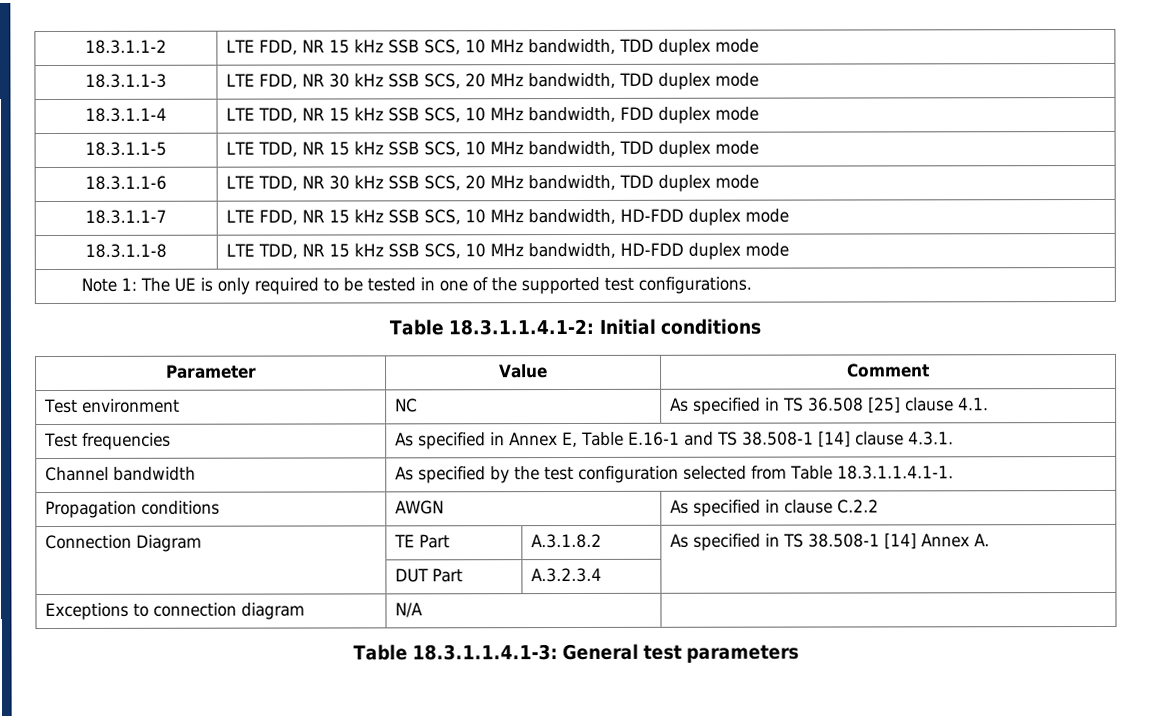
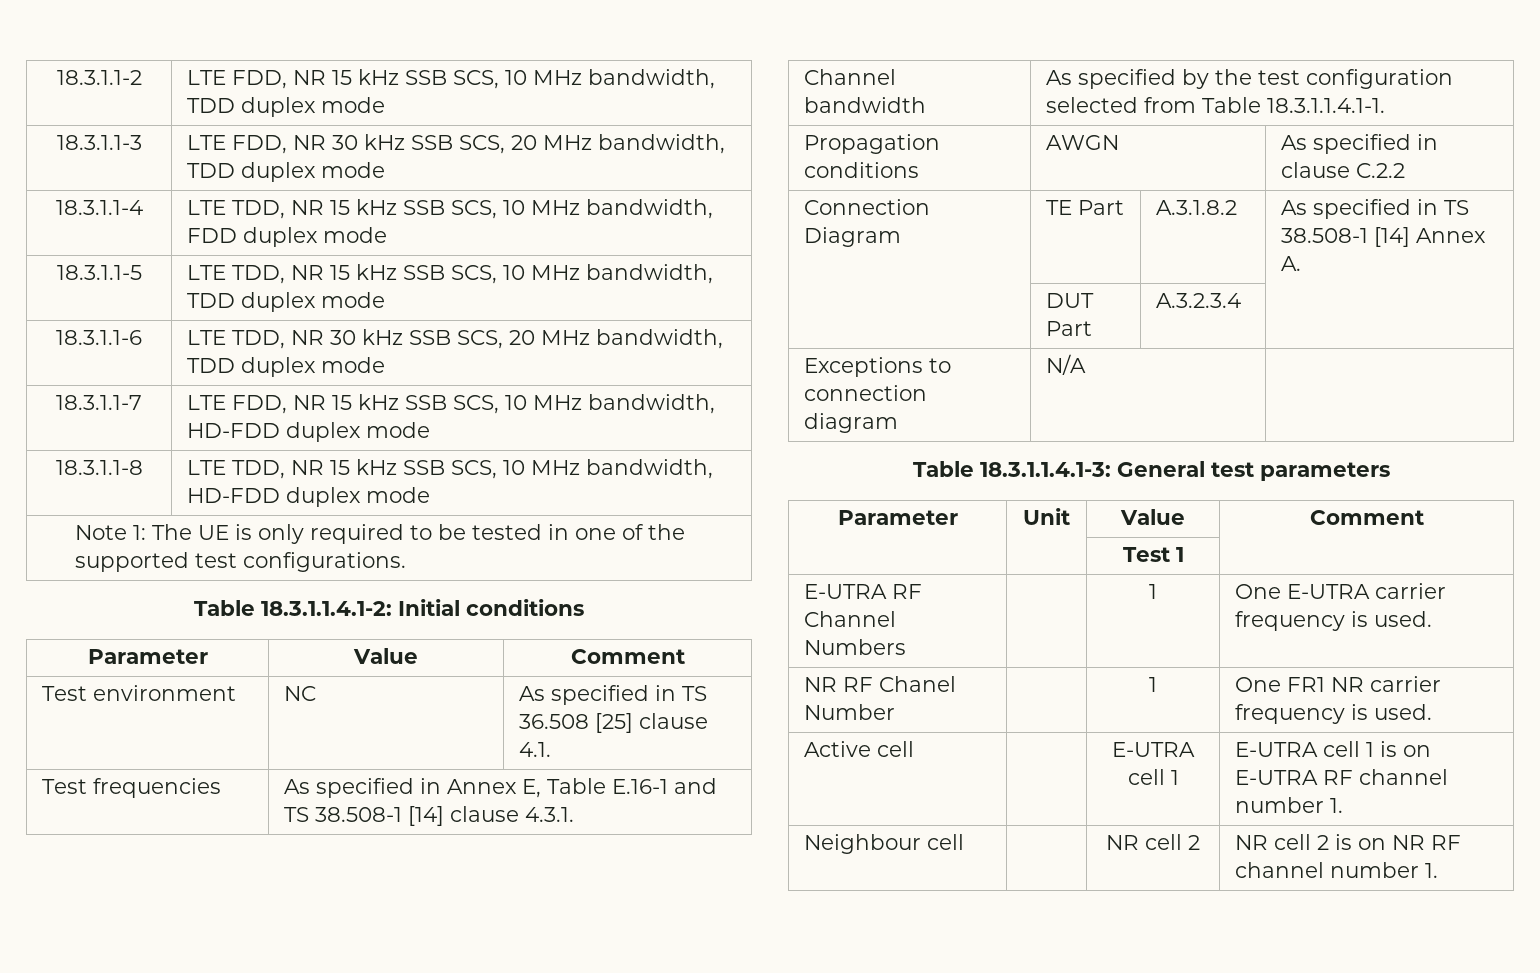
(800, 653) none -> [837,510,958,525] [1023,508,1070,525] [1120,509,1185,525] [1309,510,1424,525] [1122,547,1184,562] [804,584,923,599] [804,611,897,627] [804,639,907,655] [1149,584,1157,599] [1235,583,1447,599] [1235,611,1433,631] [804,676,957,692] [804,704,896,720] [1149,677,1157,692] [1235,676,1442,692] [1235,704,1433,724] [804,741,915,757] [1112,742,1195,757] [1127,769,1179,785] [1235,741,1432,757] [1235,769,1449,785] [1235,797,1344,813] [804,834,965,854] [1106,834,1200,850] [1235,834,1462,850] [1235,862,1439,878] // Parameter | Unit | Value | Comment // | | Test 1 | // E-UTRA RF Channel Numbers | | 1 | One E-UTRA carrier frequency is used. // NR RF Chanel Number | | 1 | One FR1 NR carrier frequency is used. // Active cell | | E-UTRA cell 1 | E-UTRA cell 1 is on E-UTRA RF channel number 1. // Neighbour cell | | NR cell 2 | NR cell 2 is on NR RF channel number 1.

